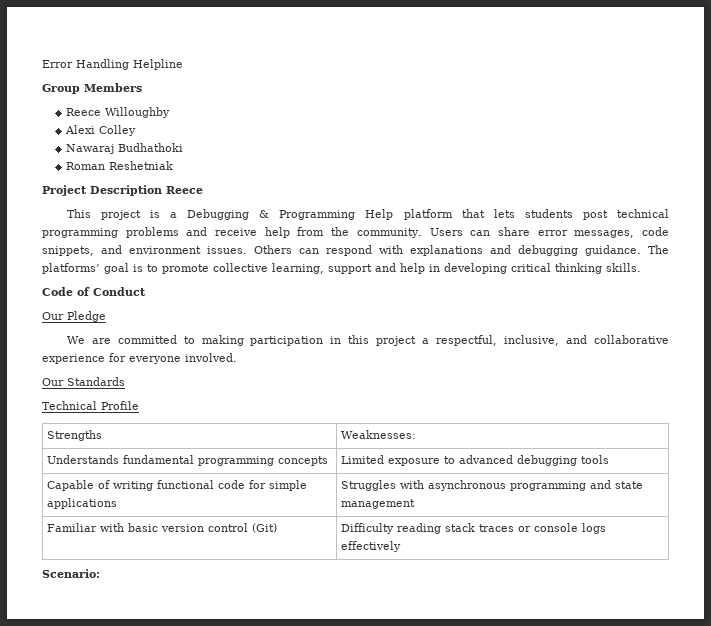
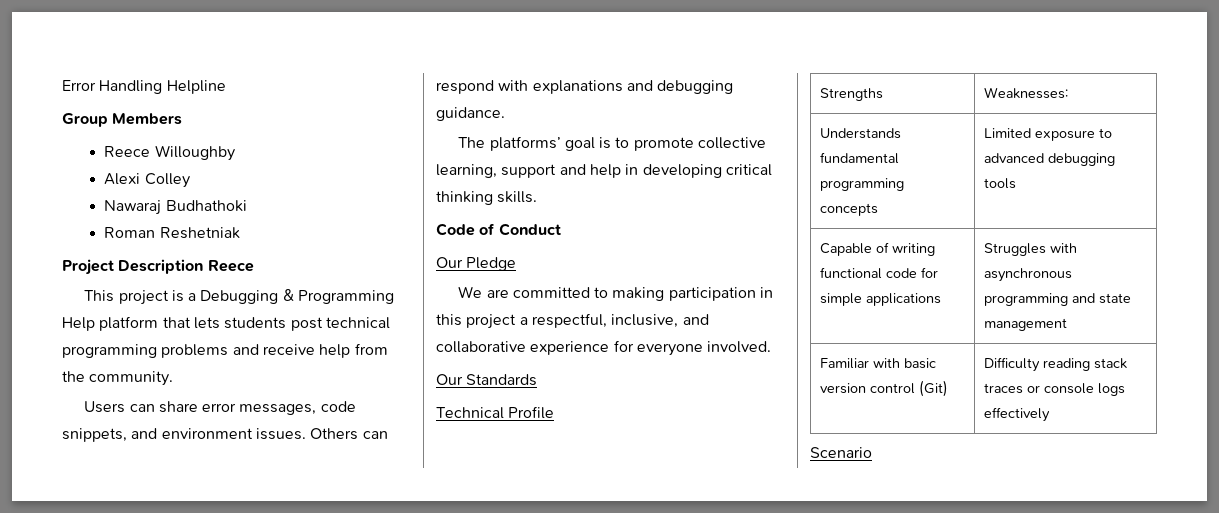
(422, 233) none -> (174, 378) //
(641, 250) none -> (505, 114) //
[42,569,100,578] Scenario: -> [810,447,872,458] Scenario

